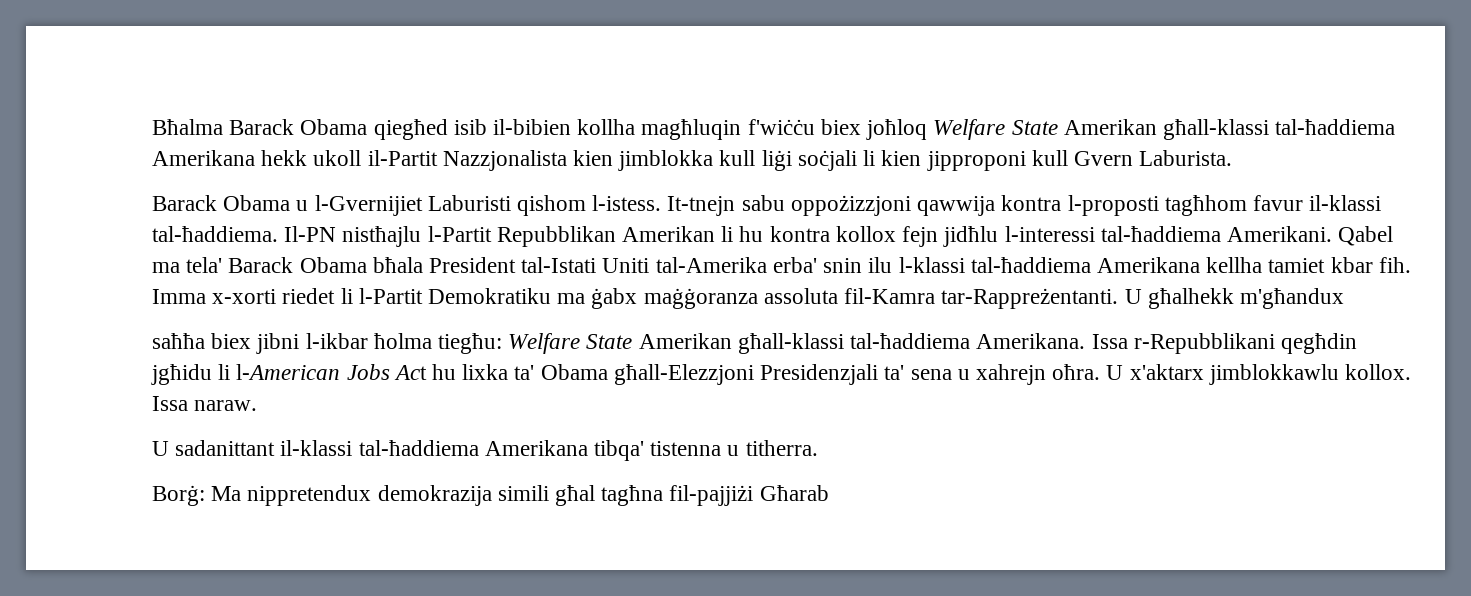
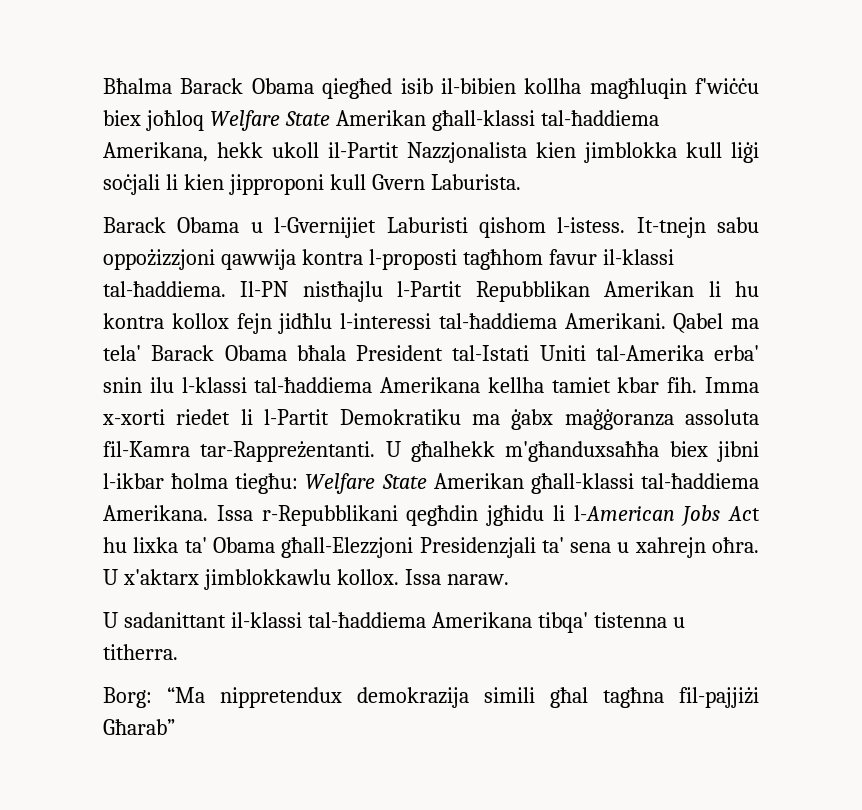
[152,150,255,166] Amerikana -> [103,142,208,162] Amerikana,
[1239,288,1344,309] [152,333,205,349] m'għandux // saħħa -> [505,441,660,462] m'għanduxsaħħa
[152,485,242,506] Borġ: Ma -> [103,687,205,708] Borg: “Ma
[759,485,829,501] Għarab -> [103,719,175,735] Għarab”

